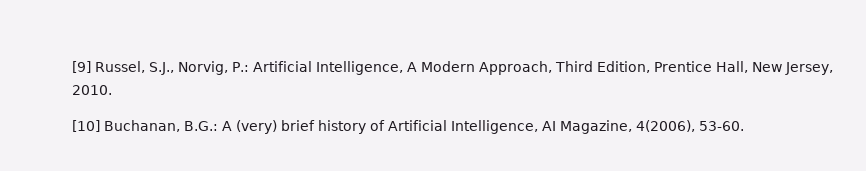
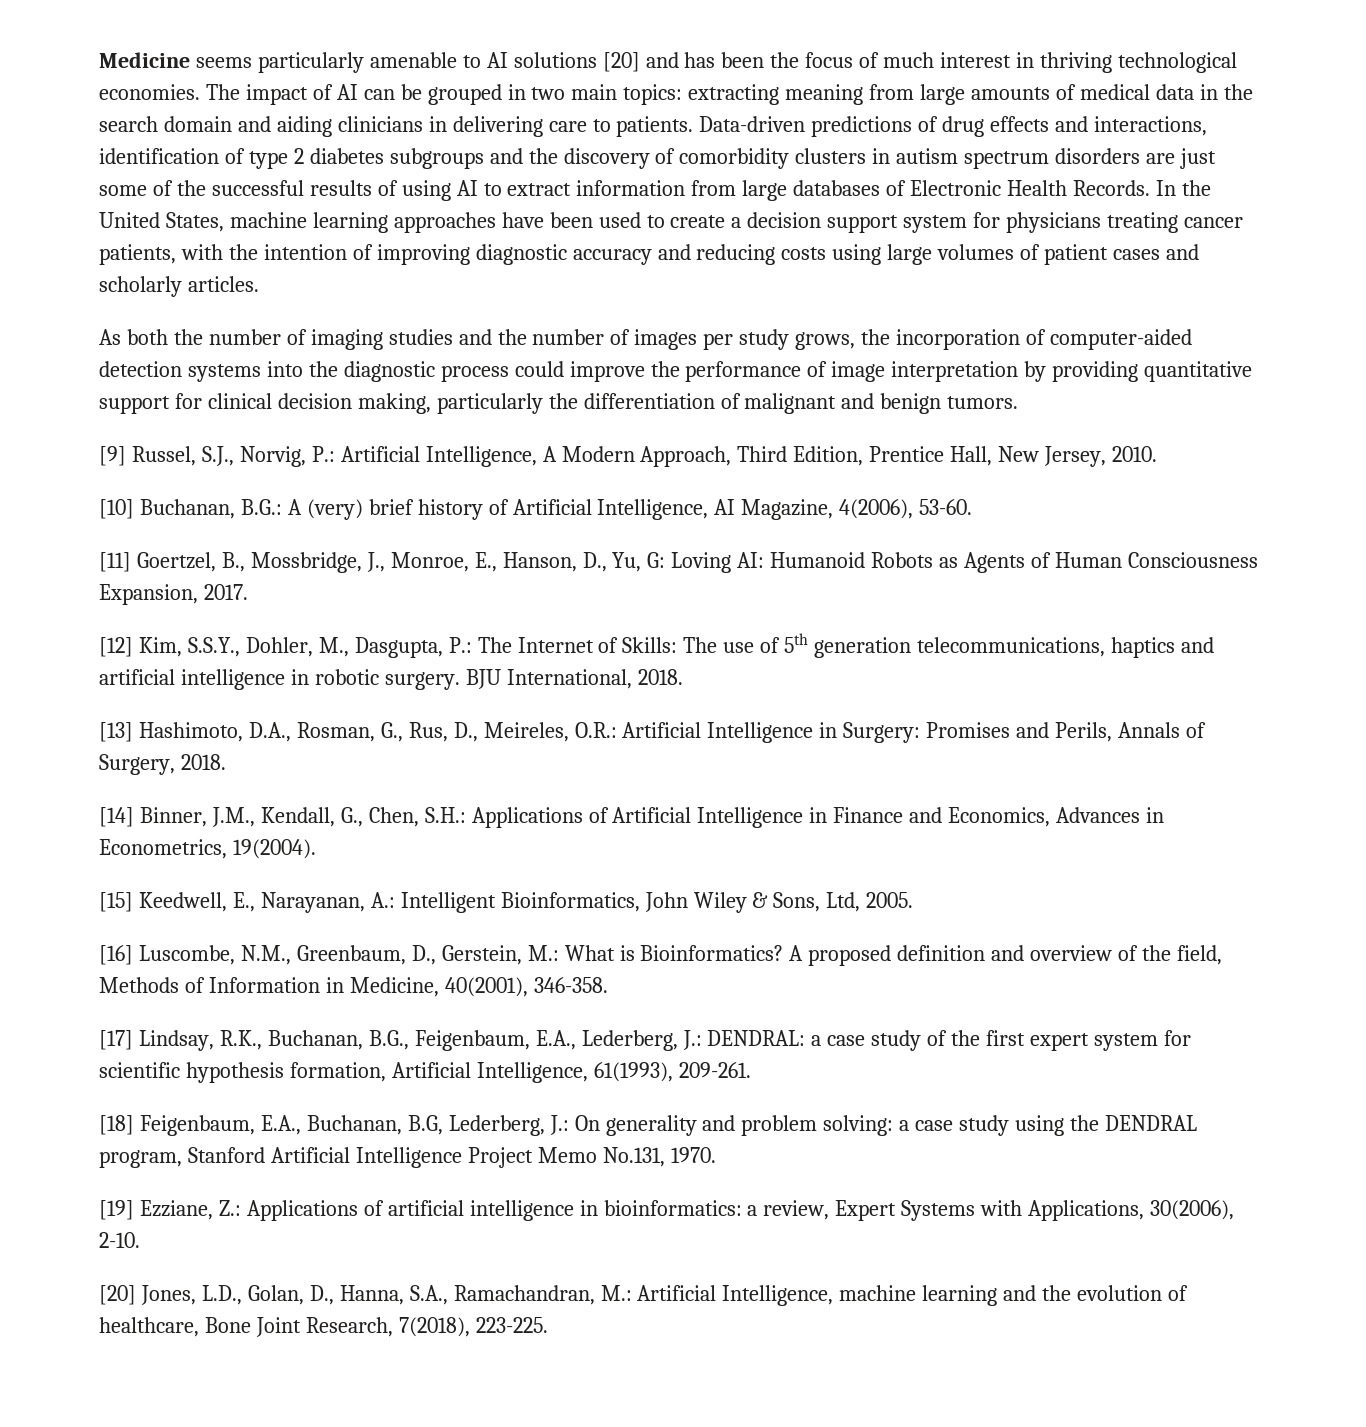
(72, 67) none -> [99,52,1237,73] [99,84,1253,105] [99,116,1208,137] [99,148,1216,169] [99,180,1211,201] [99,212,1243,233] [99,244,1199,265] [99,276,259,297] [99,329,1192,350] [99,361,1253,382] [99,393,1019,414] Medicine seems particularly amenable to AI solutions [20] and has been the focus of much interest in thriving technological economies. The impact of AI can be grouped in two main topics: extracting meaning from large amounts of medical data in the search domain and aiding clinicians in delivering care to patients. Data-driven predictions of drug effects and interactions, identification of type 2 diabetes subgroups and the discovery of comorbidity clusters in autism spectrum disorders are just some of the successful results of using AI to extract information from large databases of Electronic Health Records. In the United States, machine learning approaches have been used to create a decision support system for physicians treating cancer patients, with the intention of improving diagnostic accuracy and reducing costs using large volumes of patient cases and scholarly articles. // As both the number of imaging studies and the number of images per study grows, the incorporation of computer-aided detection systems into the diagnostic process could improve the performance of image interpretation by providing quantitative support for clinical decision making, particularly the differentiation of malignant and benign tumors. //
(744, 126) none -> [99,552,1258,573] [99,584,248,605] [99,633,1214,658] [99,669,683,690] [99,722,1206,743] [99,754,226,775] [99,807,1165,828] [99,839,316,859] [99,892,914,913] [99,945,1222,966] [99,977,608,997] [99,1030,1191,1051] [99,1062,751,1083] [99,1115,1197,1136] [99,1147,716,1168] [99,1200,1235,1221] [99,1232,140,1248] [99,1285,1189,1306] [99,1317,548,1337] // [11] Goertzel, B., Mossbridge, J., Monroe, E., Hanson, D., Yu, G: Loving AI: Humanoid Robots as Agents of Human Consciousness Expansion, 2017. // [12] Kim, S.S.Y., Dohler, M., Dasgupta, P.: The Internet of Skills: The use of 5th generation telecommunications, haptics and artificial intelligence in robotic surgery. BJU International, 2018. // [13] Hashimoto, D.A., Rosman, G., Rus, D., Meireles, O.R.: Artificial Intelligence in Surgery: Promises and Perils, Annals of Surgery, 2018. // [14] Binner, J.M., Kendall, G., Chen, S.H.: Applications of Artificial Intelligence in Finance and Economics, Advances in Econometrics, 19(2004). // [15] Keedwell, E., Narayanan, A.: Intelligent Bioinformatics, John Wiley & Sons, Ltd, 2005. // [16] Luscombe, N.M., Greenbaum, D., Gerstein, M.: What is Bioinformatics? A proposed definition and overview of the field, Methods of Information in Medicine, 40(2001), 346-358. // [17] Lindsay, R.K., Buchanan, B.G., Feigenbaum, E.A., Lederberg, J.: DENDRAL: a case study of the first expert system for scientific hypothesis formation, Artificial Intelligence, 61(1993), 209-261. // [18] Feigenbaum, E.A., Buchanan, B.G, Lederberg, J.: On generality and problem solving: a case study using the DENDRAL program, Stanford Artificial Intelligence Project Memo No.131, 1970. // [19] Ezziane, Z.: Applications of artificial intelligence in bioinformatics: a review, Expert Systems with Applications, 30(2006), 2-10. // [20] Jones, L.D., Golan, D., Hanna, S.A., Ramachandran, M.: Artificial Intelligence, machine learning and the evolution of healthcare, Bone Joint Research, 7(2018), 223-225.

